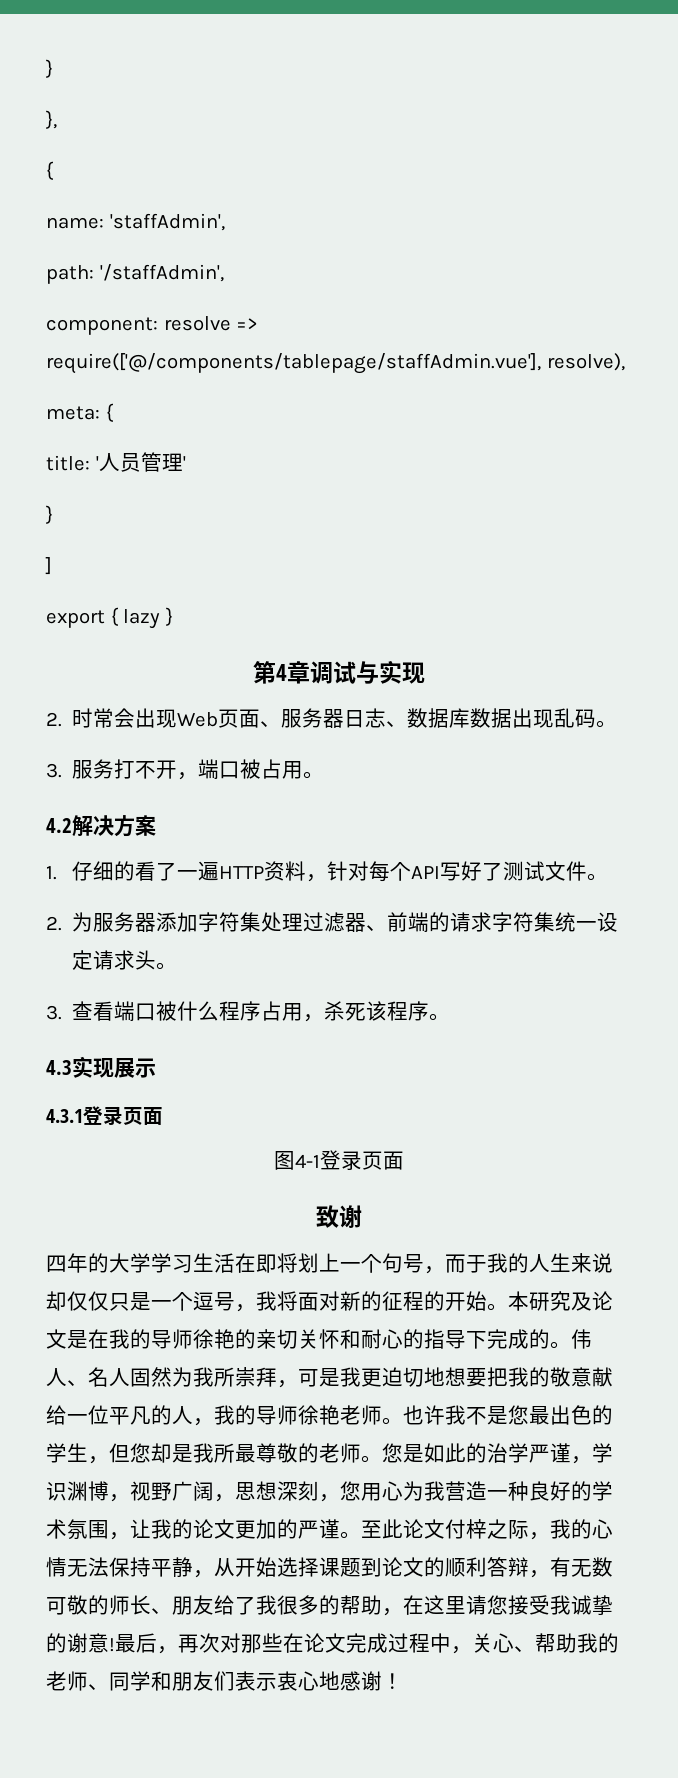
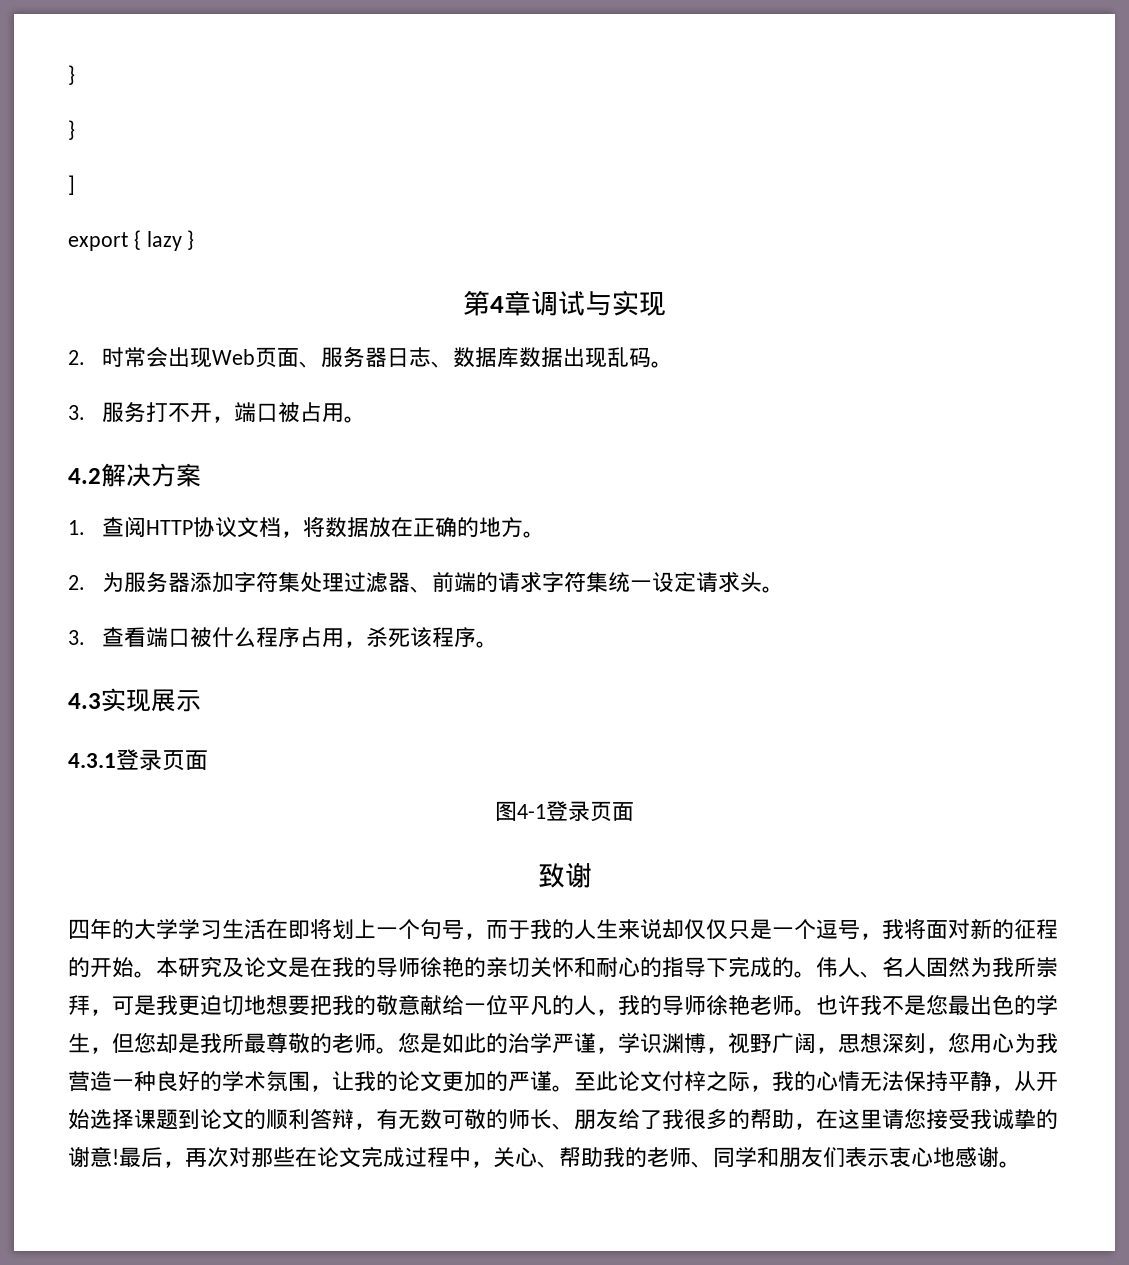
[46,59,53,78] [46,110,57,129] [46,161,53,180] [46,213,225,231] [46,264,224,284] [46,316,259,335] [46,353,625,374] [46,403,113,422] [46,452,186,472] } // }, // { // name: 'staffAdmin', // path: '/staffAdmin', // component: resolve => require(['@/components/tablepage/staffAdmin.vue'], resolve), // meta: { // title: '人员管理' -> [68,65,75,85] }
[71,861,587,882] 仔细的看了一遍HTTP资料，针对每个API写好了测试文件 -> [102,516,524,538] 查阅HTTP协议文档，将数据放在正确的地方
[382,1673,403,1689] ！ -> [999,1161,1021,1168] 。

